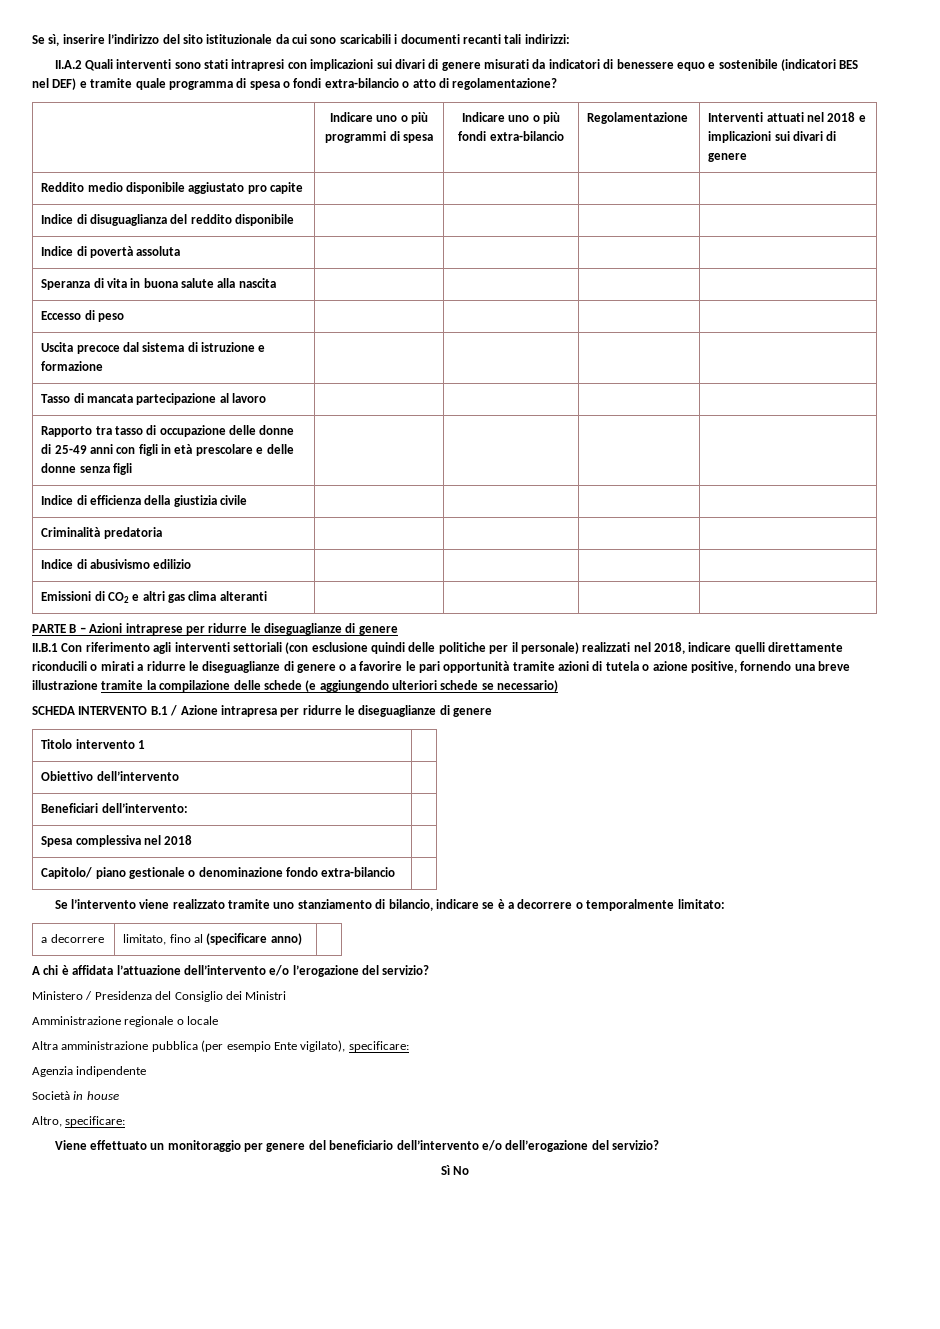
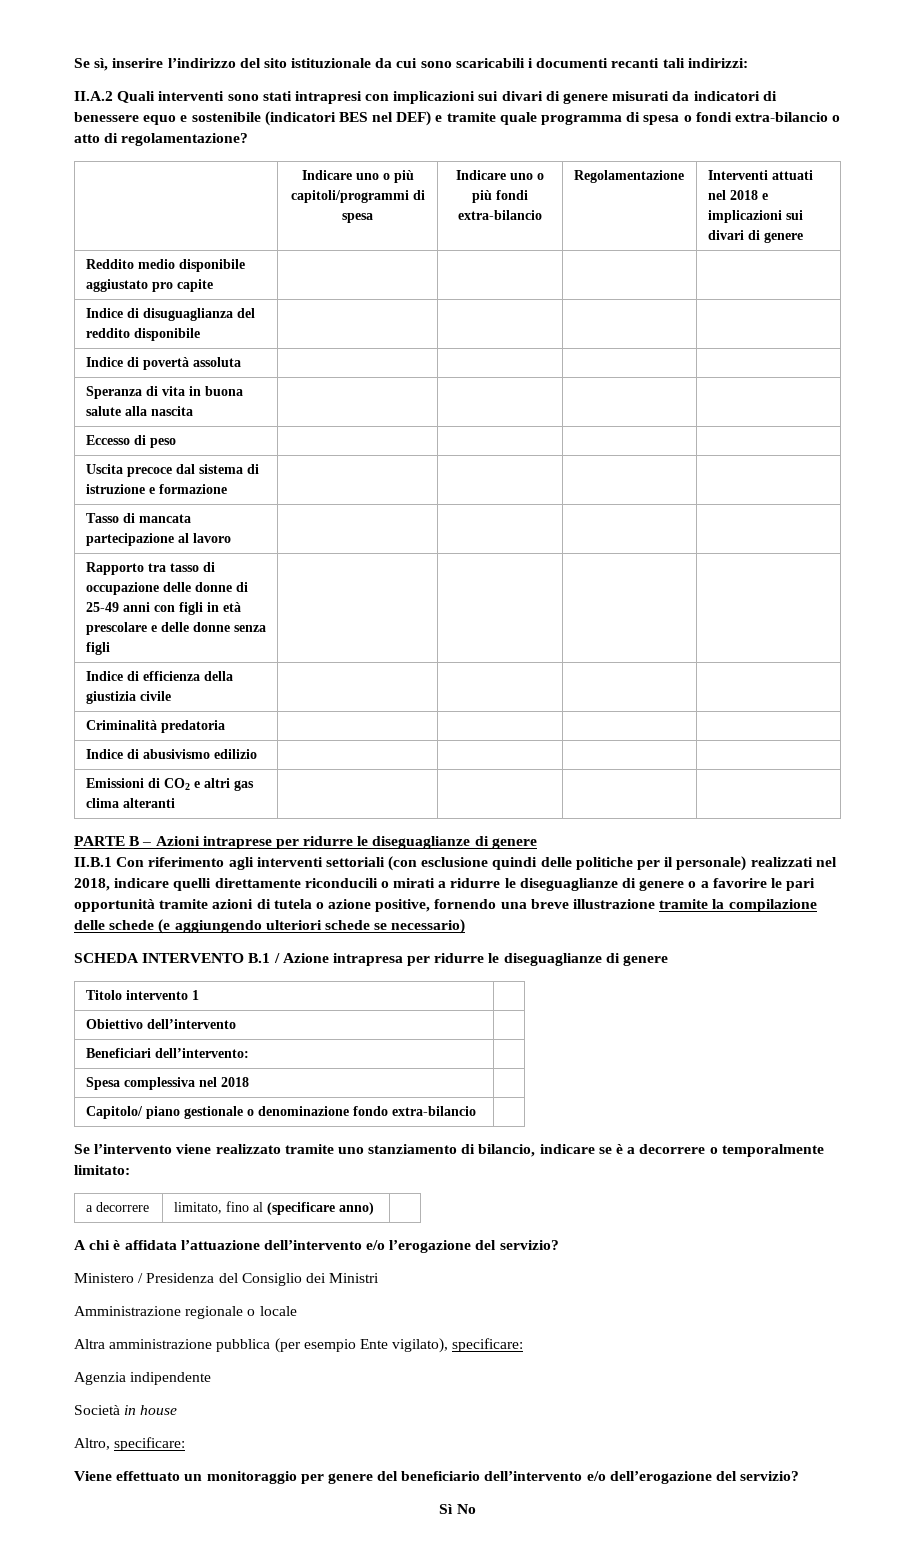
[325,131,387,143] programmi -> [290,190,409,203] capitoli/programmi

